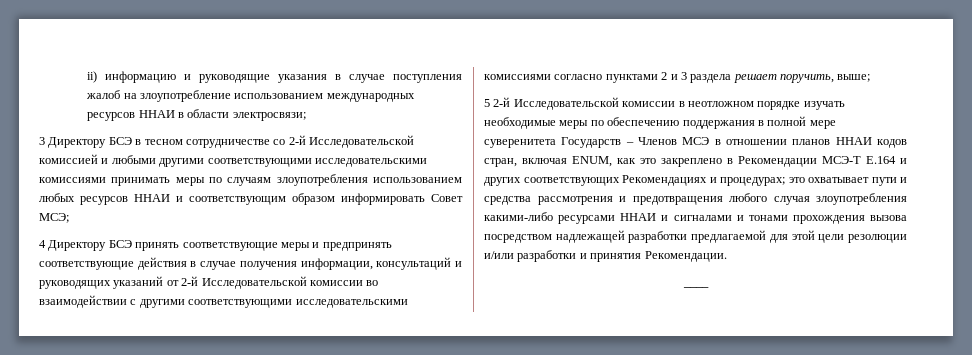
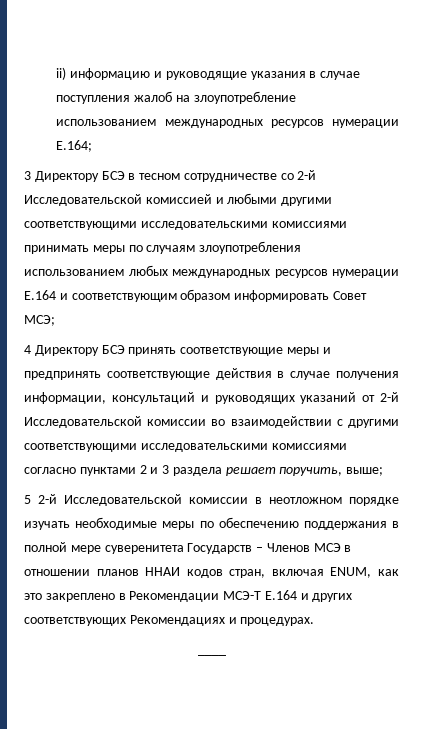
[138,109,306,121] ННАИ в области электросвязи; -> [332,119,399,128] [56,140,93,152] нумерации Е.164;
[80,194,170,205] ресурсов ННАИ -> [172,269,399,278] [24,290,56,300] международных ресурсов нумерации Е.164
[720,177,907,186] [484,193,907,205] [484,212,907,224] [484,230,907,243] [484,250,727,262] процедурах; это охватывает пути и средства рассмотрения и предотвращения любого случая злоупотребления какими-либо ресурсами ННАИ и сигналами и тонами прохождения вызова посредством надлежащей разработки предлагаемой для этой цели резолюции и/или разработки и принятия Рекомендации. -> [240,617,315,626] процедурах.

